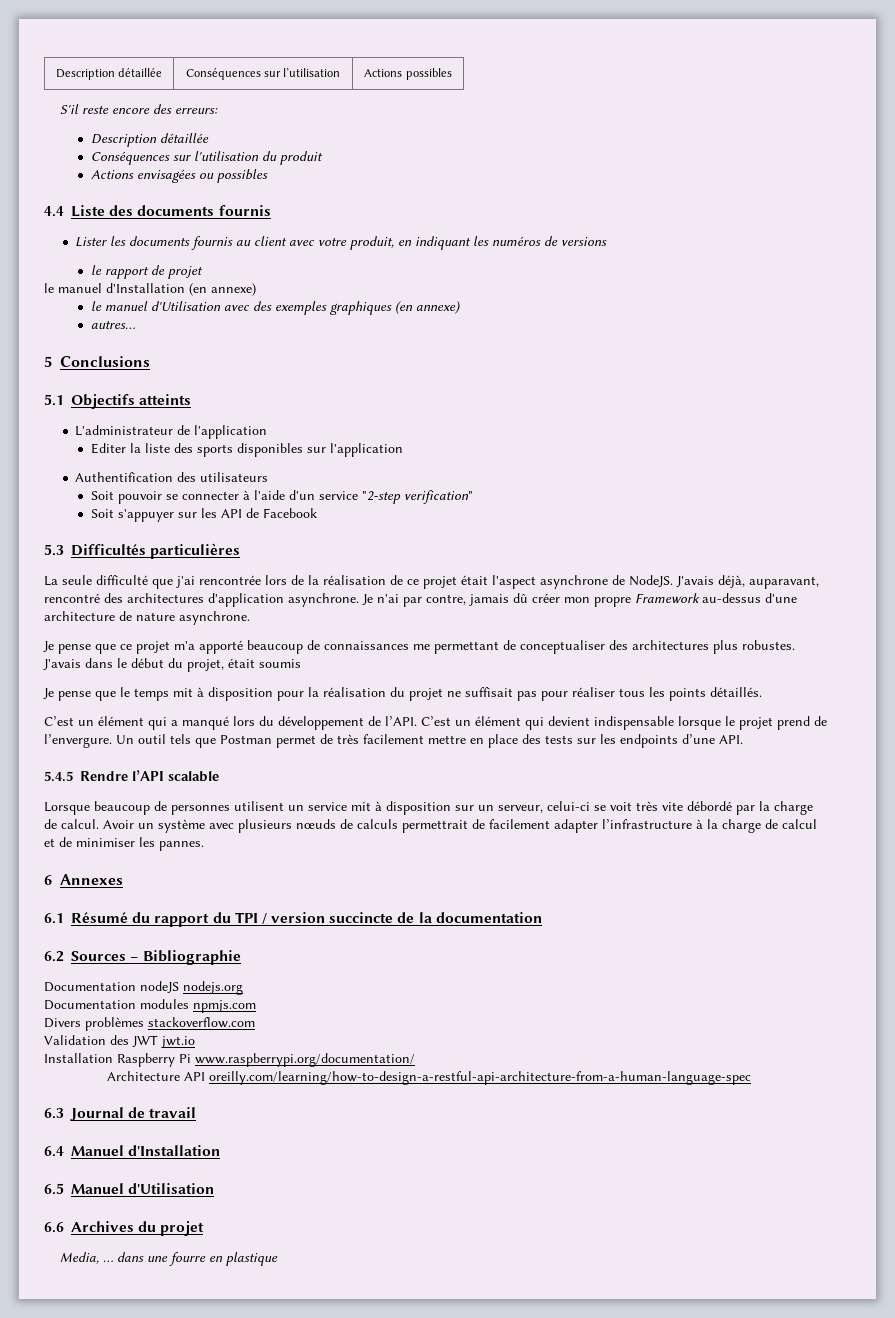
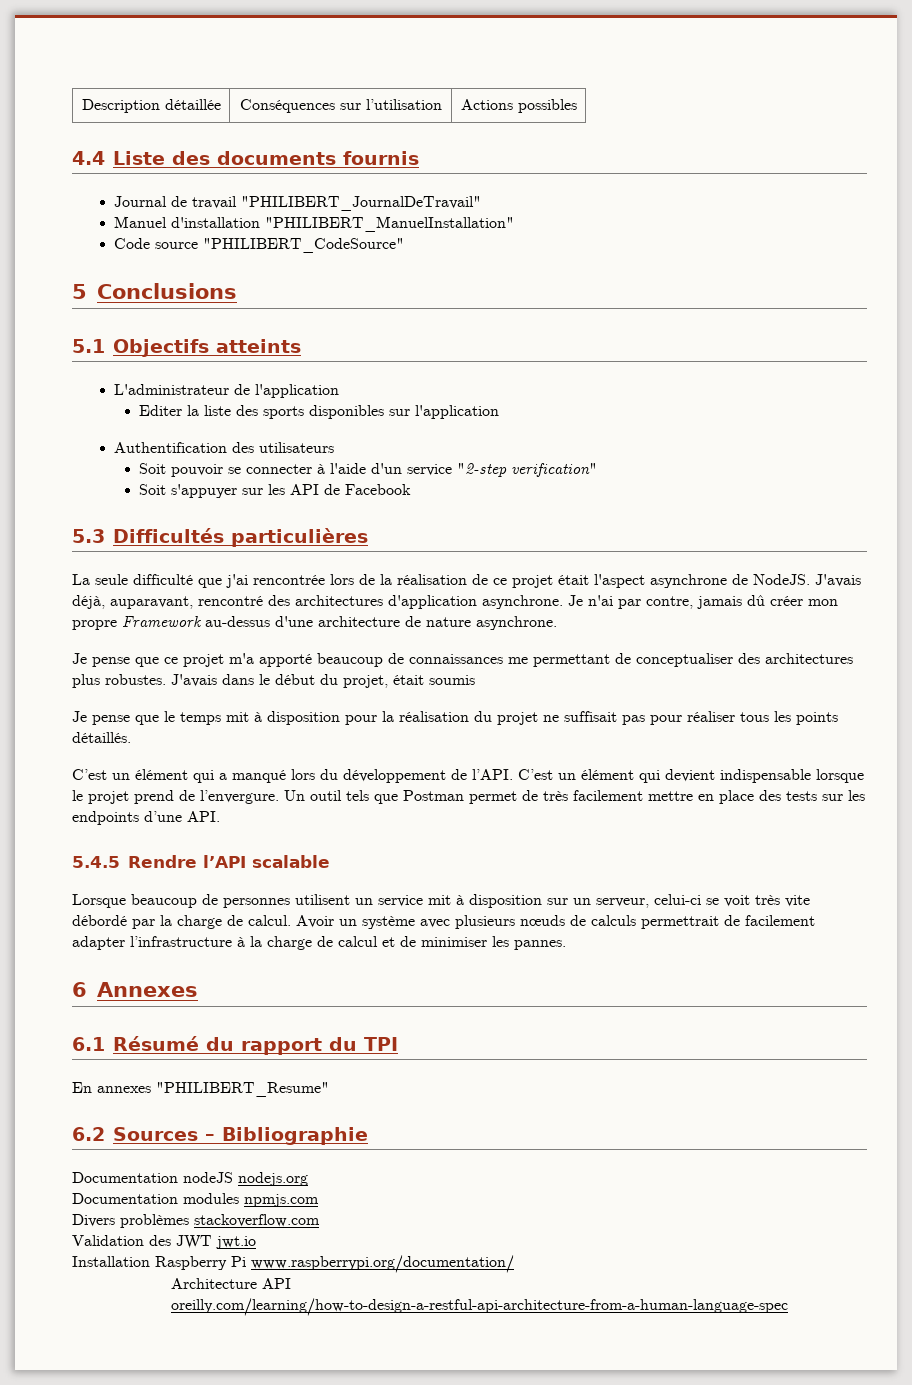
[59,104,218,114] [90,133,209,147] [90,151,323,165] [90,169,268,183] // S'il reste encore des erreurs: // Description détaillée // Conséquences sur l'utilisation du produit // Actions envisagées ou possibles -> (577, 106) none
[75,236,608,250] [90,265,203,279] [44,283,256,296] [90,301,461,315] [90,321,135,329] Lister les documents fournis au client avec votre produit, en indiquant les numéros de versions // le rapport de projet // le manuel d'Installation (en annexe) // le manuel d'Utilisation avec des exemples graphiques (en annexe) // autres… -> [114,196,482,211] [114,216,515,232] [114,238,405,253] Journal de travail "PHILIBERT_JournalDeTravail" // Manuel d'installation "PHILIBERT_ManuelInstallation" // Code source "PHILIBERT_CodeSource"
[261,912,542,924] / version succincte de la documentation -> [72,1082,329,1097] // En annexes "PHILIBERT_Resume"
[44,1107,197,1121] [44,1145,221,1157] [44,1183,215,1195] [44,1221,205,1236] [59,1252,278,1266] // 6.3 Journal de travail // 6.4 Manuel d'Installation // 6.5 Manuel d'Utilisation // 6.6 Archives du projet // Media, … dans une fourre en plastique -> (789, 1307) none

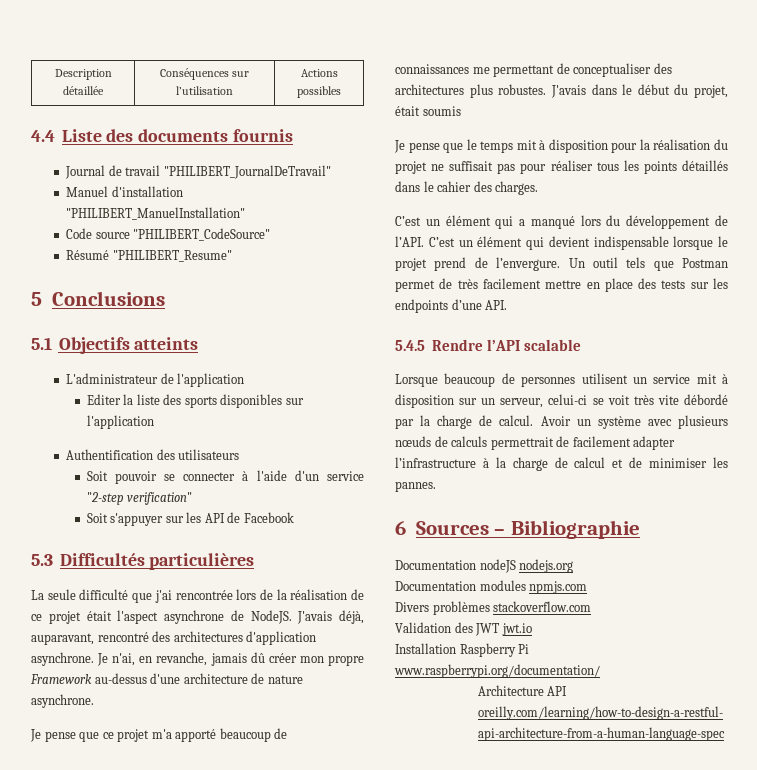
(405, 245) none -> [66,250,232,262] // Résumé "PHILIBERT_Resume"
[588,595,693,609] n'ai par contre, -> [112,652,208,666] n'ai, en revanche,
[72,732,131,743] détaillés. -> [682,160,728,171] [395,181,539,195] détaillés dans le cahier des charges.
[96,982,198,997] [72,1036,398,1055] [72,1082,329,1097] [72,1127,105,1141] Annexes // 6.1 Résumé du rapport du TPI // En annexes "PHILIBERT_Resume" // 6.2 -> (406, 528) none

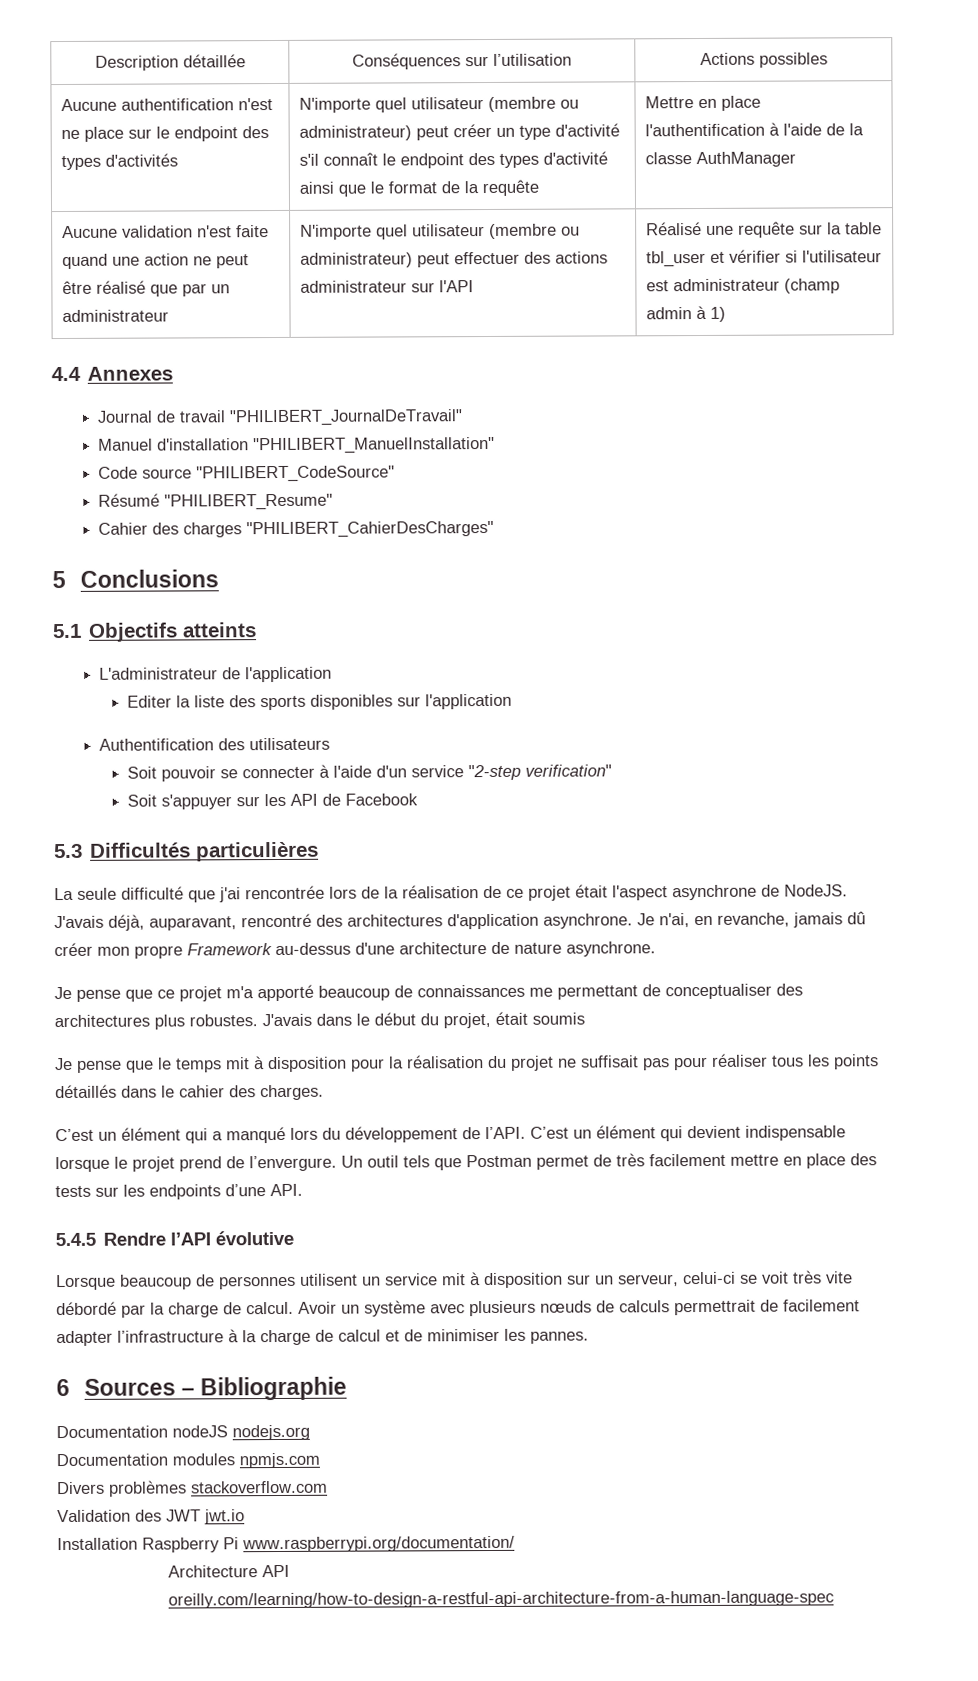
[31,129,293,142] // 4.4 Liste des documents fournis -> [60,98,273,112] [60,126,269,142] [60,153,178,171] [298,96,579,113] [298,123,620,141] [298,151,608,169] [298,179,539,197] [644,95,761,111] [644,122,864,137] [644,151,796,168] [61,225,269,239] [61,253,249,270] [61,280,230,297] [61,309,169,323] [299,223,580,240] [299,251,608,268] [299,280,474,293] [645,221,882,238] [645,249,882,268] [645,278,840,294] [645,305,726,322] [51,366,174,382] // Aucune authentification n'est ne place sur le endpoint des types d'activités | N'importe quel utilisateur (membre ou administrateur) peut créer un type d'activité s'il connaît le endpoint des types d'activité ainsi que le format de la requête | Mettre en place l'authentification à l'aide de la classe AuthManager // Aucune validation n'est faite quand une action ne peut être réalisé que par un administrateur | N'importe quel utilisateur (membre ou administrateur) peut effectuer des actions administrateur sur l'API | Réalisé une requête sur la table tbl_user et vérifier si l'utilisateur est administrateur (champ admin à 1) // 4.4 Annexes
(232, 256) none -> [97,520,494,539] // Cahier des charges "PHILIBERT_CahierDesCharges"
[523,339,581,351] scalable -> [215,1230,295,1246] évolutive

